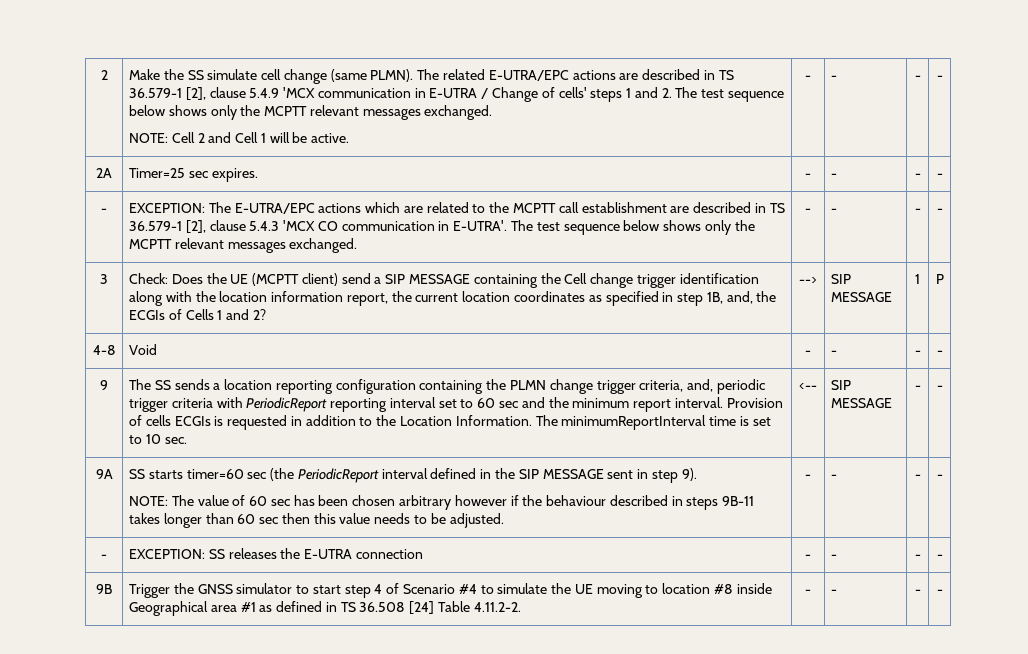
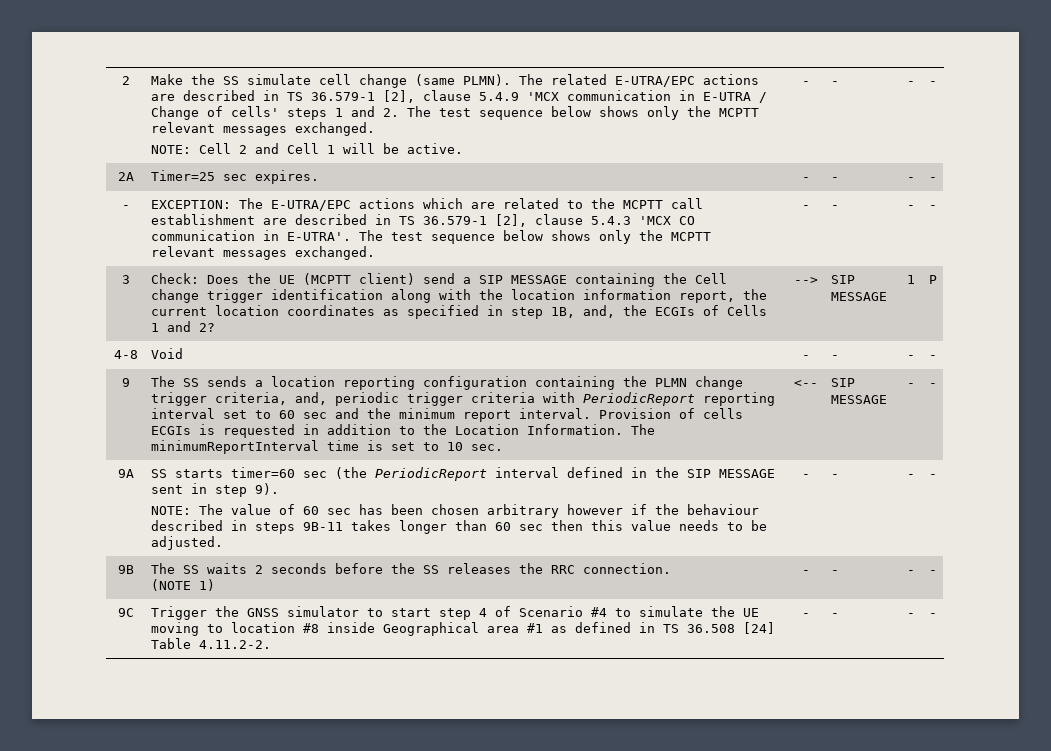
[101,554,107,559] [128,548,423,559] [805,554,811,559] [830,554,837,559] [914,554,921,559] [936,554,943,559] [96,584,112,594] - | EXCEPTION: SS releases the E-UTRA connection | - | - | - | - // 9B -> [117,565,134,574] [150,563,671,574] [150,579,215,591] [801,570,810,574] [830,570,839,574] [906,570,915,574] [928,570,937,574] [117,608,134,617] 9B | The SS waits 2 seconds before the SS releases the RRC connection. // (NOTE 1) | - | - | - | - // 9C

